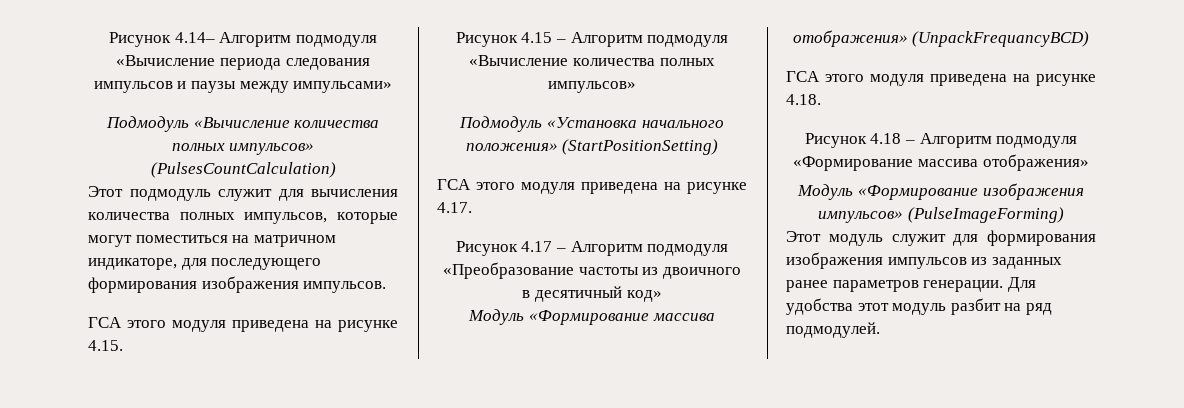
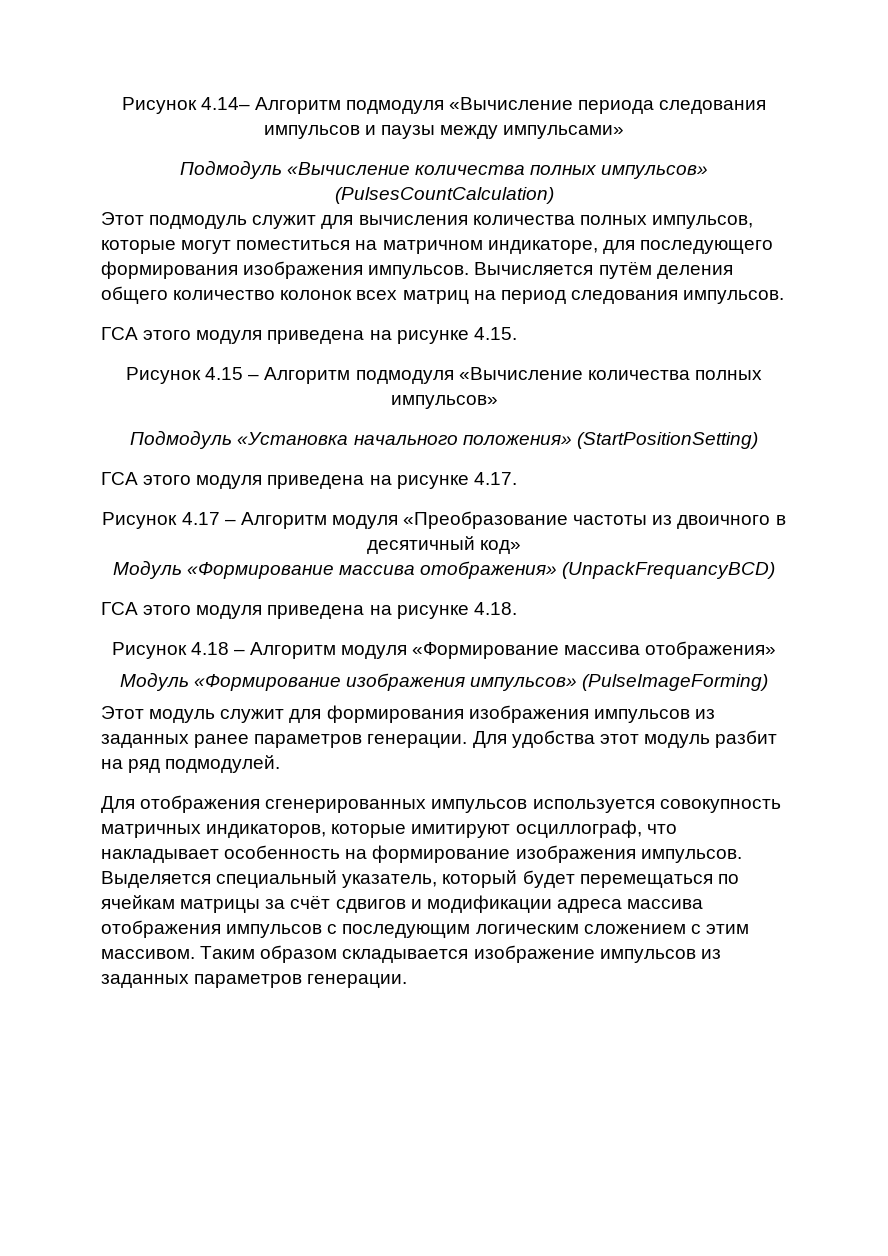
(387, 287) none -> [474,261,733,279] [101,286,785,304] Вычисляется путём деления общего количество колонок всех матриц на период следования импульсов.
[647,244,729,256] подмодуля -> [331,515,398,529] модуля
[996,136,1078,148] подмодуля -> [341,645,408,659] модуля
(880, 330) none -> [101,795,781,813] [101,820,677,838] [101,845,742,863] [101,870,739,888] [101,895,704,913] [101,920,749,938] [101,945,721,963] [101,974,408,988] // Для отображения сгенерированных импульсов используется совокупность матричных индикаторов, которые имитируют осциллограф, что накладывает особенность на формирование изображения импульсов. Выделяется специальный указатель, который будет перемещаться по ячейкам матрицы за счёт сдвигов и модификации адреса массива отображения импульсов с последующим логическим сложением с этим массивом. Таким образом складывается изображение импульсов из заданных параметров генерации.

